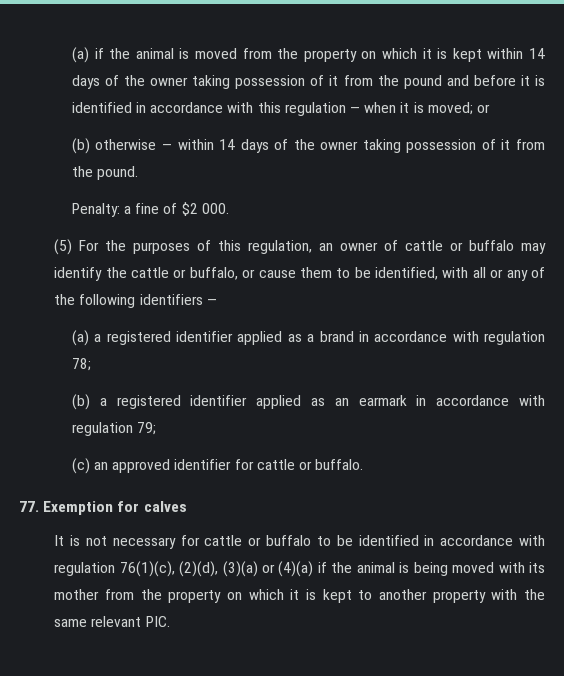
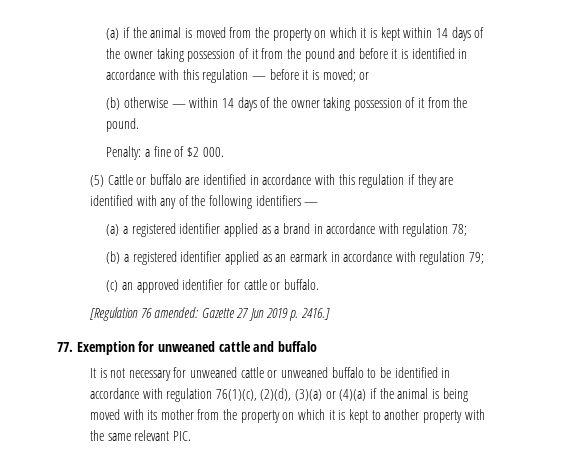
[364,102,397,113] when -> [269,69,299,80] before
[79,240,546,254] [54,267,504,281] For the purposes of this regulation, an owner of cattle or buffalo may identify the cattle or buffalo, or cause them to be identified, with all or -> [107,174,454,188] [89,195,157,206] Cattle or buffalo are identified in accordance with this regulation if they are identified with
(364, 464) none -> [89,307,331,321] // [Regulation 76 amended: Gazette 27 Jun 2019 p. 2416.]
[143,501,187,512] calves -> [157,341,317,352] unweaned cattle and buffalo
[204,535,262,546] cattle or -> [190,367,329,378] unweaned cattle or unweaned

